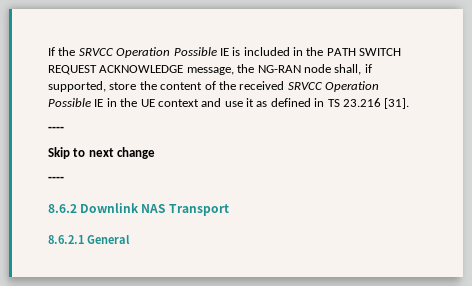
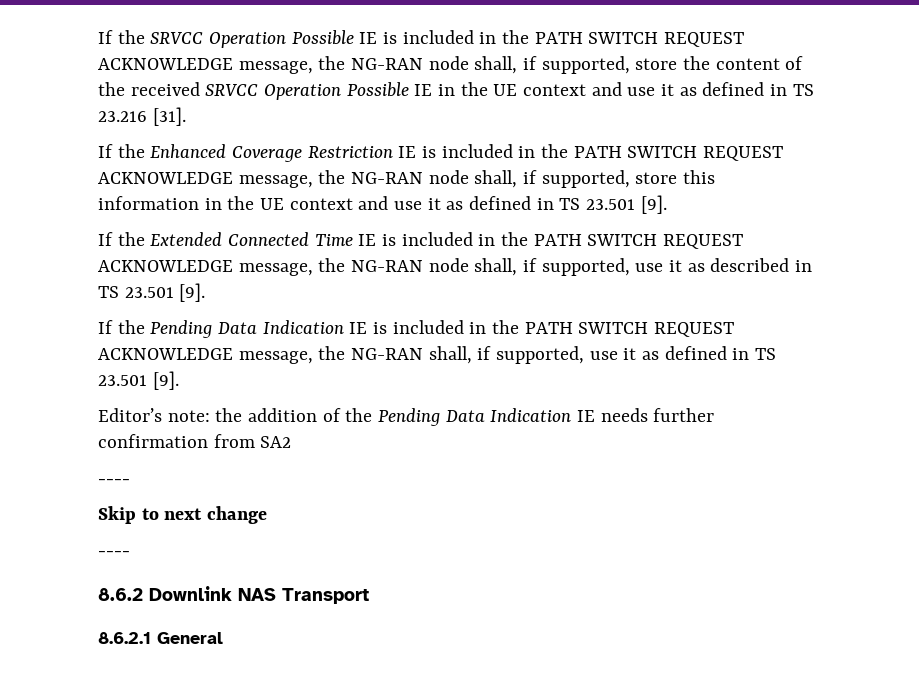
(410, 103) none -> [98,144,784,162] [98,170,716,188] [98,195,667,214] [98,232,744,249] [98,258,813,276] [98,283,206,302] [98,320,735,338] [98,346,777,364] [98,371,179,390] [98,408,715,426] [98,434,292,448] // If the Enhanced Coverage Restriction IE is included in the PATH SWITCH REQUEST ACKNOWLEDGE message, the NG-RAN node shall, if supported, store this information in the UE context and use it as defined in TS 23.501 [9]. // If the Extended Connected Time IE is included in the PATH SWITCH REQUEST ACKNOWLEDGE message, the NG-RAN node shall, if supported, use it as described in TS 23.501 [9]. // If the Pending Data Indication IE is included in the PATH SWITCH REQUEST ACKNOWLEDGE message, the NG-RAN shall, if supported, use it as defined in TS 23.501 [9]. // Editor’s note: the addition of the Pending Data Indication IE needs further confirmation from SA2

